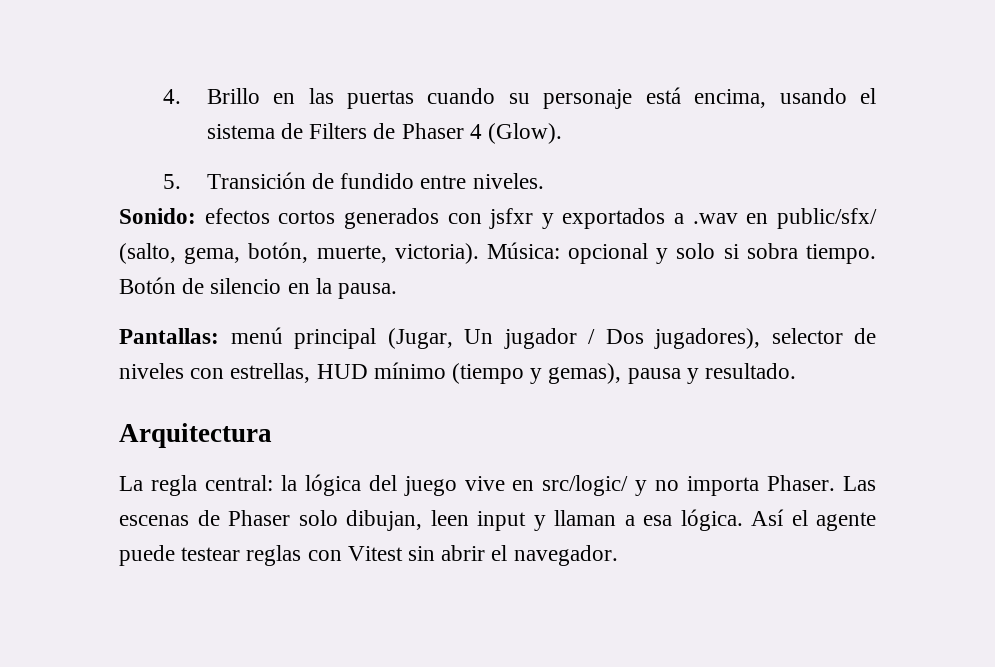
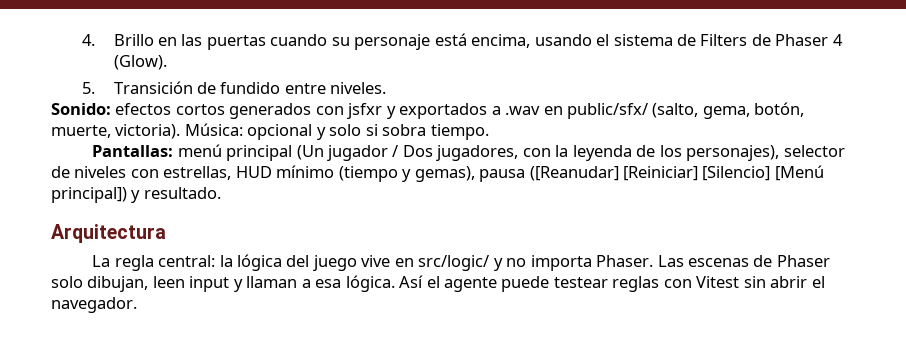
[119,277,398,299] Botón de silencio en la pausa. -> (489, 132) none
[387,328,493,349] (Jugar, Un -> [296,145,324,160] (Un
[654,328,760,349] jugadores), -> [436,145,780,161] jugadores, con la leyenda de los personajes),
(681, 376) none -> [529,165,824,181] [51,187,127,203] ([Reanudar] [Reiniciar] [Silencio] [Menú principal])

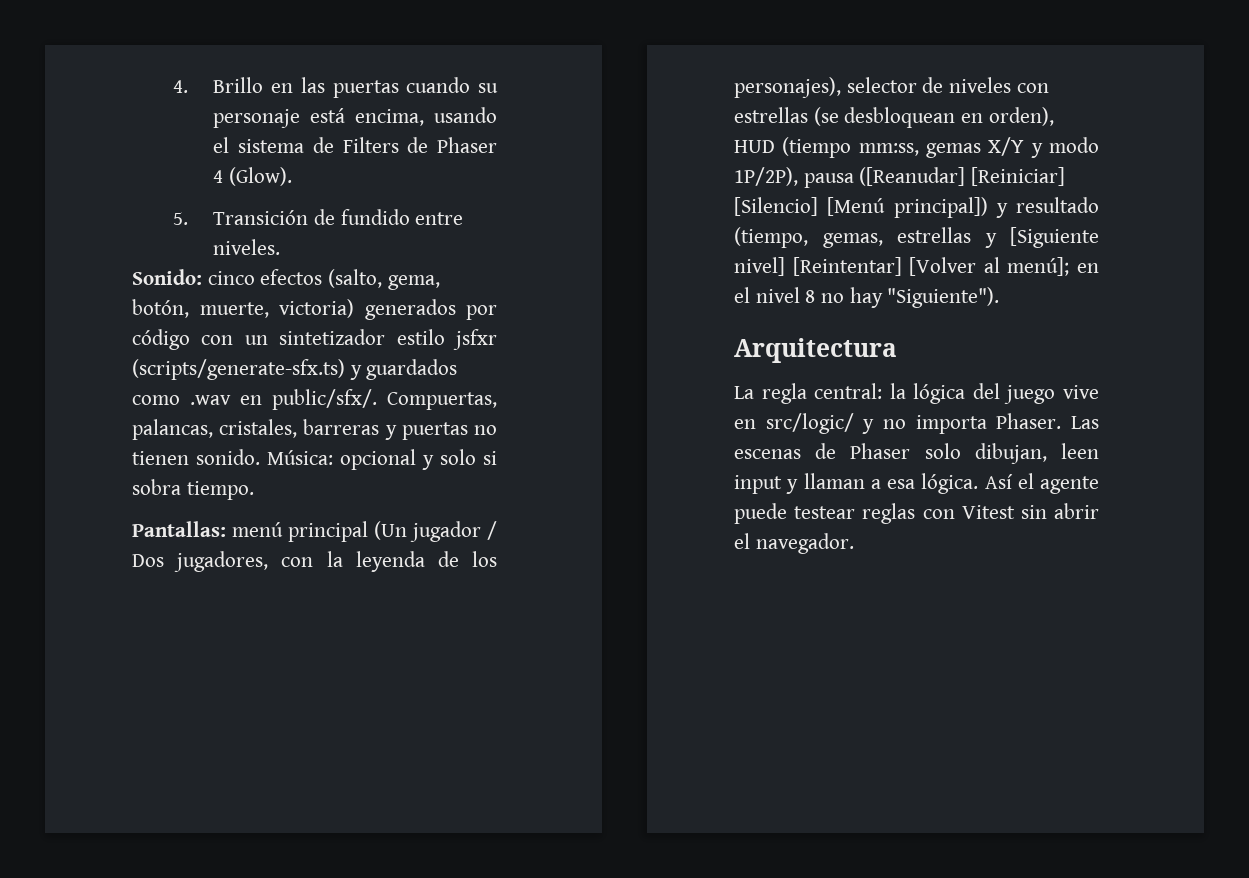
[115,102,805,119] [51,124,181,139] efectos cortos generados con jsfxr y exportados a .wav en public/sfx/ (salto, gema, botón, muerte, victoria). -> [207,269,440,290] [132,299,497,320] [132,329,497,350] [132,359,458,380] [132,389,497,410] [132,419,497,440] [132,449,260,465] cinco efectos (salto, gema, botón, muerte, victoria) generados por código con un sintetizador estilo jsfxr (scripts/generate-sfx.ts) y guardados como .wav en public/sfx/. Compuertas, palancas, cristales, barreras y puertas no tienen sonido.
[163,165,475,182] estrellas, HUD mínimo (tiempo y gemas), -> [734,107,1054,128] [734,137,1099,158] [734,167,798,186] estrellas (se desbloquean en orden), HUD (tiempo mm:ss, gemas X/Y y modo 1P/2P),
[143,187,221,199] resultado. -> [1016,197,1099,213] [734,227,1099,248] [734,257,1099,276] [734,287,1000,308] resultado (tiempo, gemas, estrellas y [Siguiente nivel] [Reintentar] [Volver al menú]; en el nivel 8 no hay "Siguiente").

